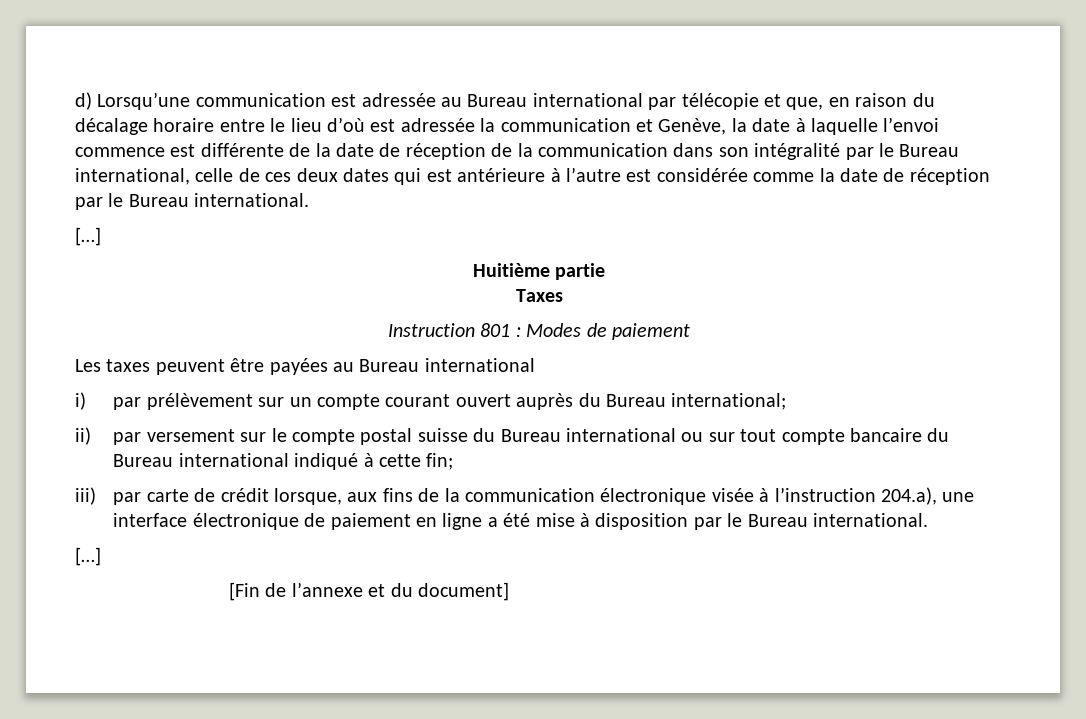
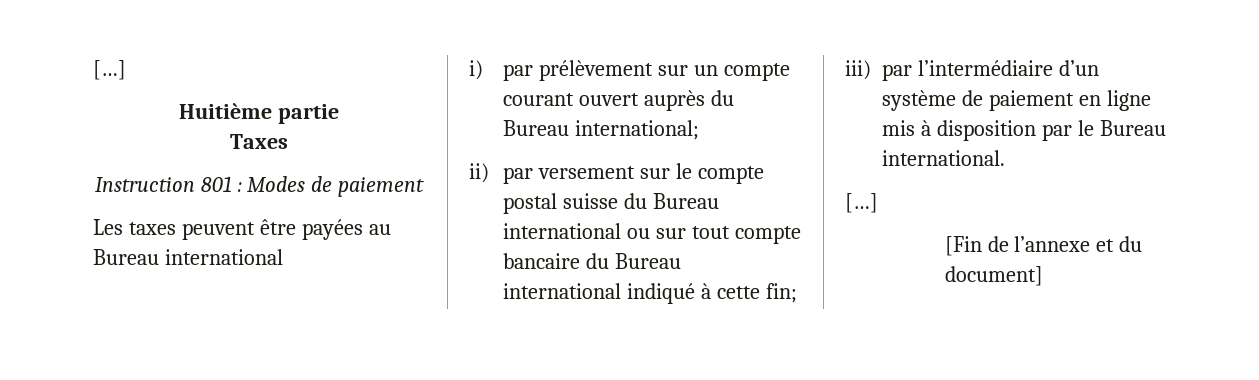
[75,92,935,110] [75,117,940,135] [75,143,960,160] [75,167,990,185] [75,193,310,210] d) Lorsqu’une communication est adressée au Bureau international par télécopie et que, en raison du décalage horaire entre le lieu d’où est adressée la communication et Genève, la date à laquelle l’envoi commence est différente de la date de réception de la communication dans son intégralité par le Bureau international, celle de ces deux dates qui est antérieure à l’autre est considérée comme la date de réception par le Bureau international. // -> (93, 70) none
[146,487,975,505] [113,513,299,530] carte de crédit lorsque, aux fins de la communication électronique visée à l’instruction 204.a), une interface électronique -> [917,60,1099,76] [882,90,956,111] l’intermédiaire d’un système
[487,513,575,527] a été mise -> [882,120,915,136] mis

